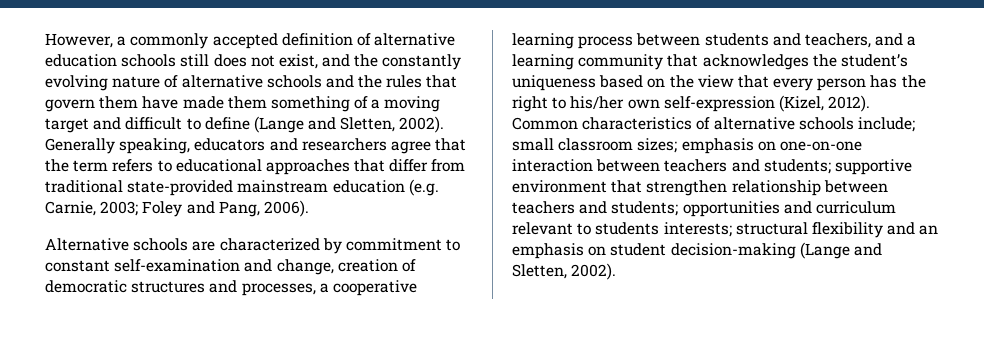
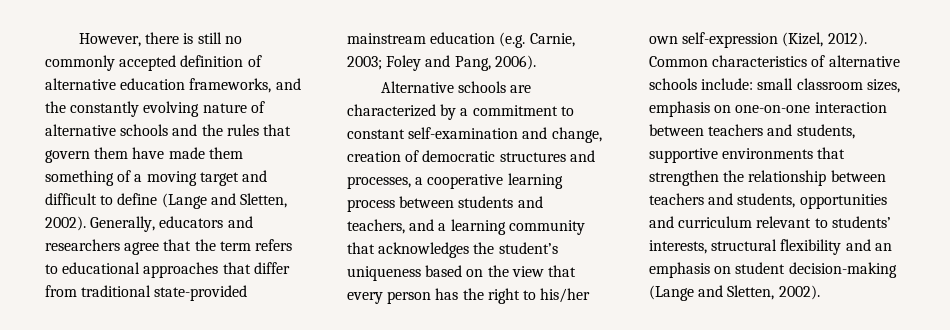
[117,36,127,46] a -> [145,32,242,44] there is still no
[121,54,318,69] schools still does not exist, -> [189,78,272,93] frameworks,
[45,138,191,154] Generally speaking, -> [90,216,156,232] Generally,
(342, 246) none -> [460,108,469,116] a
[857,117,915,132] include; -> [701,78,754,90] include:
[637,138,678,153] sizes; -> [866,79,900,93] sizes,
[763,159,912,175] [512,180,607,193] students; supportive environment -> [796,124,855,139] [649,148,814,163] students, supportive environments
(728, 188) none -> [723,170,745,182] the
[611,201,679,216] students; -> [737,193,796,208] students,
[595,222,732,237] students interests; -> [831,216,891,228] [649,240,707,254] students’ interests,

